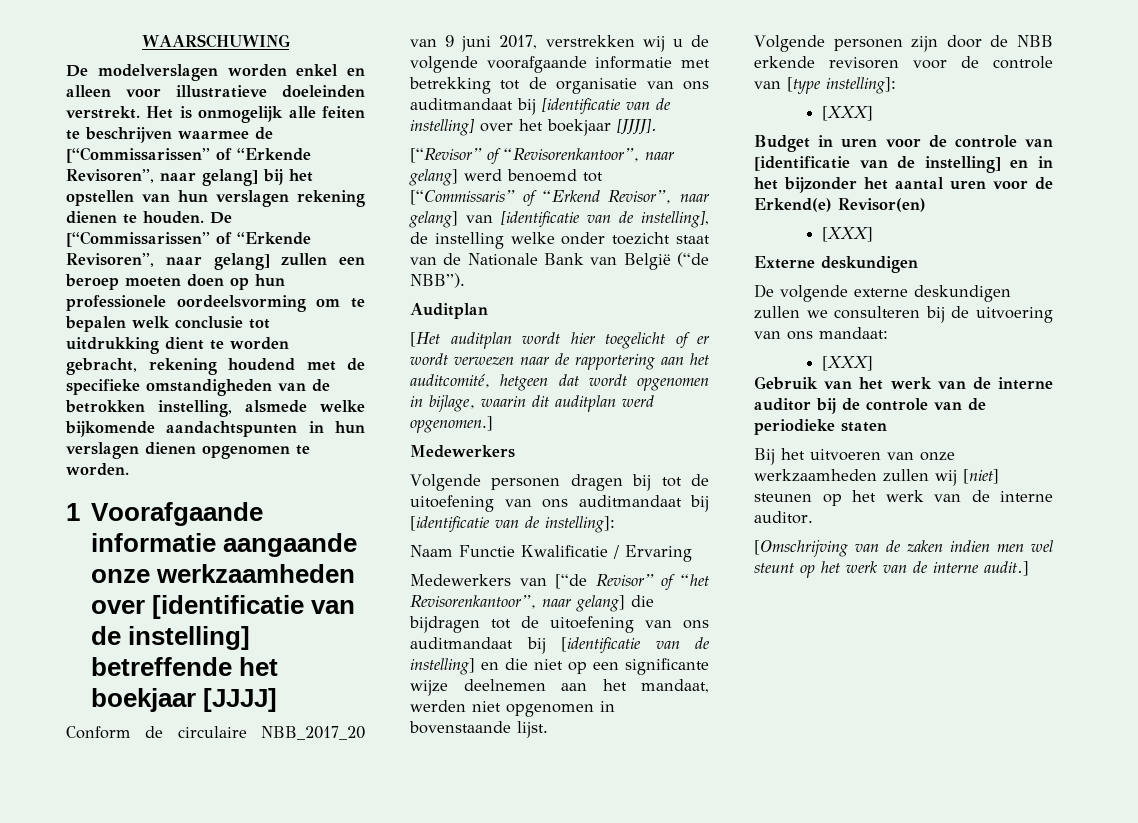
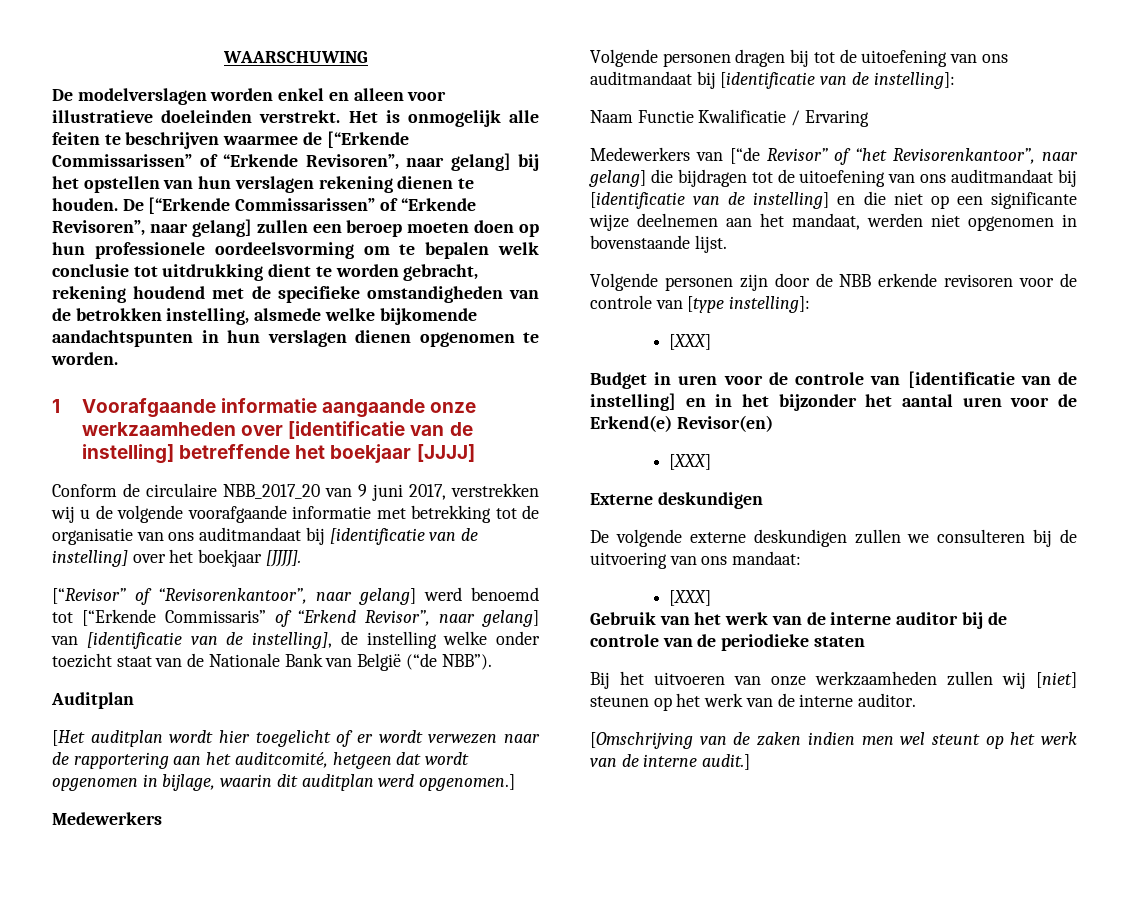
[66,147,210,163] [“Commissarissen” -> [326,131,409,148] [52,154,192,167] [“Erkende Commissarissen”
[66,231,210,247] [“Commissarissen” -> [148,197,376,214] [“Erkende Commissarissen”
[410,190,515,205] [“Commissaris” -> [81,609,266,626] [“Erkende Commissaris”

